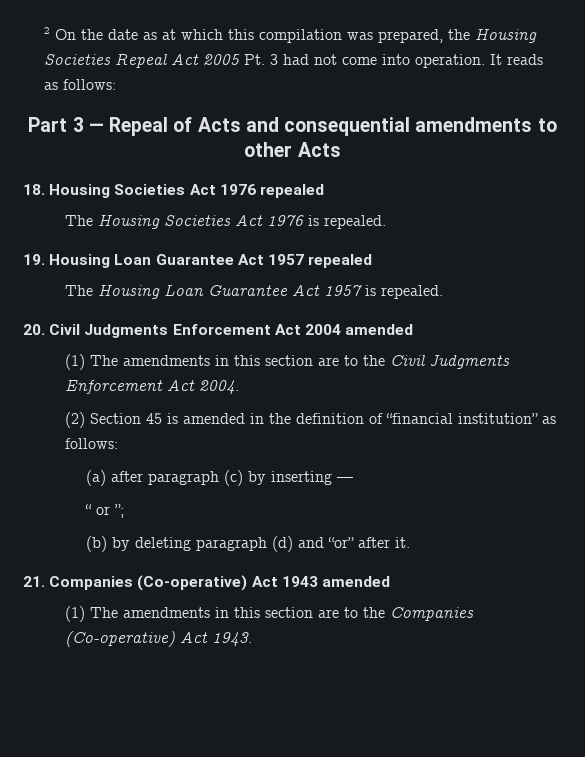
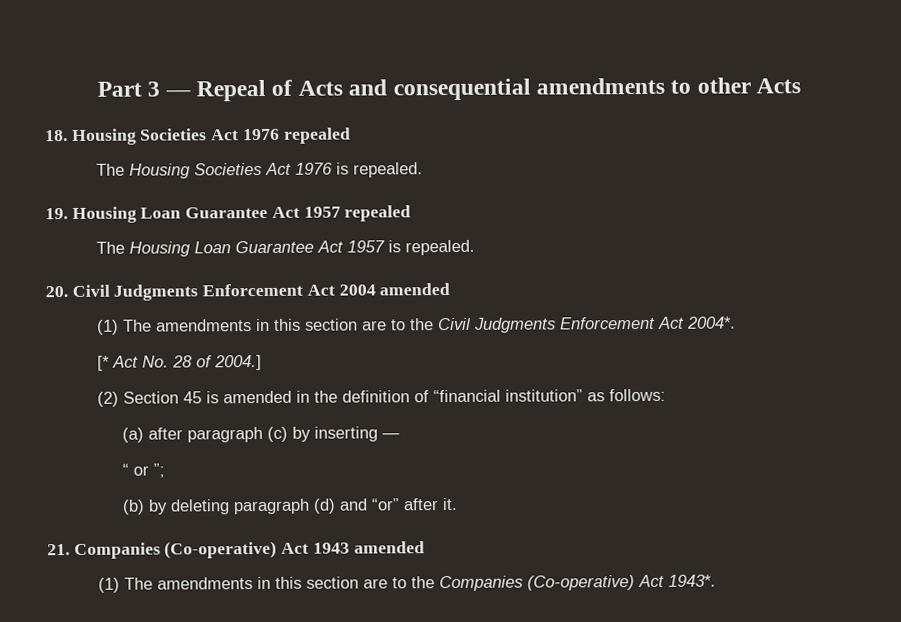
[44,27,538,43] [44,53,544,68] [44,79,117,90] 2 On the date as at which this compilation was prepared, the Housing Societies Repeal Act 2005 Pt. 3 had not come into operation. It reads as follows: // -> (97, 89) none
[199,380,240,395] 2004. -> [686,316,736,329] [96,354,262,371] 2004*. // [* Act No. 28 of 2004.]
[212,632,253,647] 1943. -> [667,574,716,587] 1943*.

